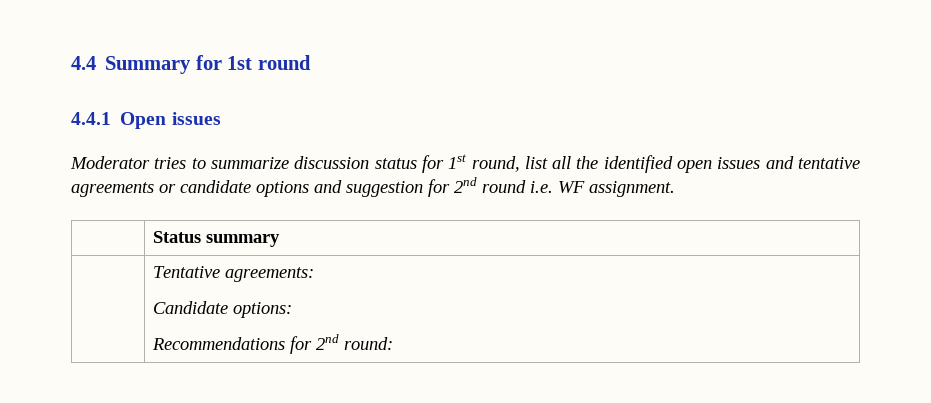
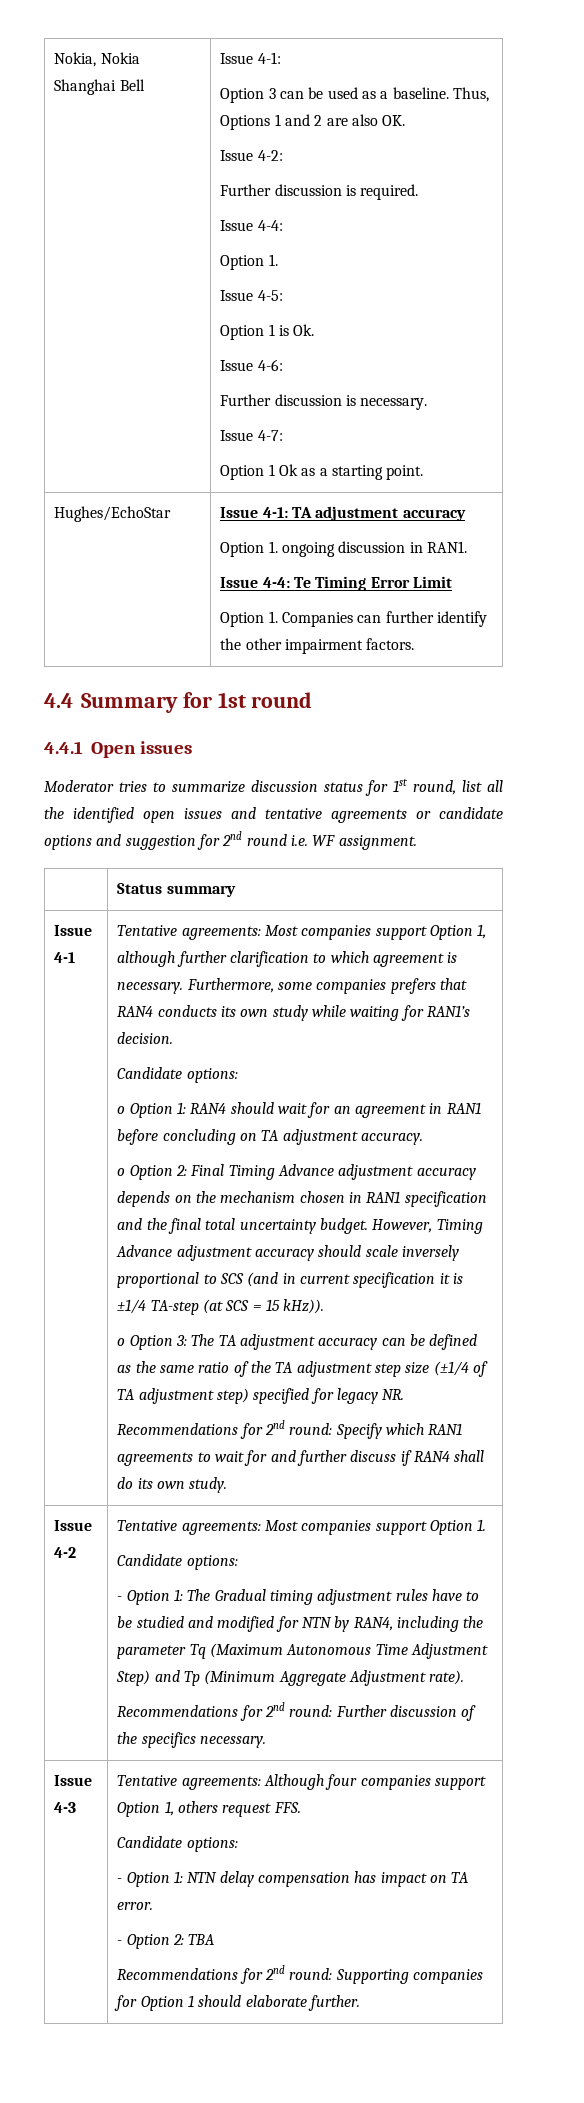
(71, 63) none -> [54,52,140,67] [54,79,145,95] [220,52,281,64] [220,87,489,103] [220,114,406,130] [220,150,283,161] [220,184,419,200] [220,220,283,231] [220,254,278,270] [220,290,283,301] [220,324,315,340] [220,359,283,371] [220,394,428,410] [220,430,283,441] [220,464,424,480] [54,506,172,522] [220,506,466,521] [220,541,467,557] [220,576,452,591] [220,611,487,627] [220,638,415,654] Nokia, Nokia Shanghai Bell | Issue 4-1: // Option 3 can be used as a baseline. Thus, Options 1 and 2 are also OK. // Issue 4-2: // Further discussion is required. // Issue 4-4: // Option 1. // Issue 4-5: // Option 1 is Ok. // Issue 4-6: // Further discussion is necessary. // Issue 4-7: // Option 1 Ok as a starting point. // Hughes/EchoStar | Issue 4-1: TA adjustment accuracy // Option 1. ongoing discussion in RAN1. // Issue 4-4: Te Timing Error Limit // Option 1. Companies can further identify the other impairment factors. //
[152,266,314,282] [152,301,292,318] [151,334,393,354] | Tentative agreements: // Candidate options: // Recommendations for 2nd round: -> [54,925,93,936] [54,952,76,963] [117,924,487,940] [117,951,458,967] [117,978,467,994] [117,1005,470,1021] [117,1032,174,1044] [117,1067,238,1083] [117,1102,481,1118] [117,1129,423,1145] [117,1164,476,1180] [117,1191,487,1207] [117,1218,483,1234] [116,1245,459,1261] [117,1272,463,1288] [117,1299,325,1315] [117,1334,478,1350] [117,1361,488,1377] [117,1388,405,1404] [117,1420,463,1439] [117,1450,485,1466] [117,1477,228,1493] [54,1520,93,1531] [54,1547,77,1558] [117,1519,487,1535] [117,1554,238,1570] [117,1589,480,1605] [117,1616,484,1632] [117,1643,488,1659] [116,1670,465,1686] [117,1702,477,1721] [117,1732,266,1748] [54,1775,93,1786] [54,1802,77,1813] [117,1774,486,1790] [117,1801,301,1817] [117,1836,238,1852] [117,1871,469,1887] [117,1902,154,1910] [117,1934,215,1949] [117,1965,483,1984] [114,1995,360,2011] Issue 4-1 | Tentative agreements: Most companies support Option 1, although further clarification to which agreement is necessary. Furthermore, some companies prefers that RAN4 conducts its own study while waiting for RAN1’s decision. // Candidate options: // o Option 1: RAN4 should wait for an agreement in RAN1 before concluding on TA adjustment accuracy. // o Option 2: Final Timing Advance adjustment accuracy depends on the mechanism chosen in RAN1 specification and the final total uncertainty budget. However, Timing Advance adjustment accuracy should scale inversely proportional to SCS (and in current specification it is ±1/4 TA-step (at SCS = 15 kHz)). // o Option 3: The TA adjustment accuracy can be defined as the same ratio of the TA adjustment step size (±1/4 of TA adjustment step) specified for legacy NR. // Recommendations for 2nd round: Specify which RAN1 agreements to wait for and further discuss if RAN4 shall do its own study. // Issue 4-2 | Tentative agreements: Most companies support Option 1. // Candidate options: // - Option 1: The Gradual timing adjustment rules have to be studied and modified for NTN by RAN4, including the parameter Tq (Maximum Autonomous Time Adjustment Step) and Tp (Minimum Aggregate Adjustment rate). // Recommendations for 2nd round: Further discussion of the specifics necessary. // Issue 4-3 | Tentative agreements: Although four companies support Option 1, others request FFS. // Candidate options: // - Option 1: NTN delay compensation has impact on TA error. // - Option 2: TBA // Recommendations for 2nd round: Supporting companies for Option 1 should elaborate further.

